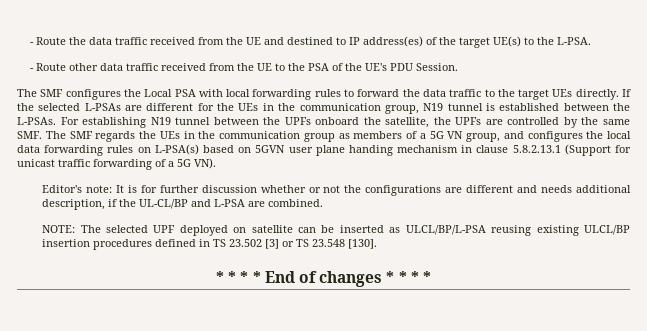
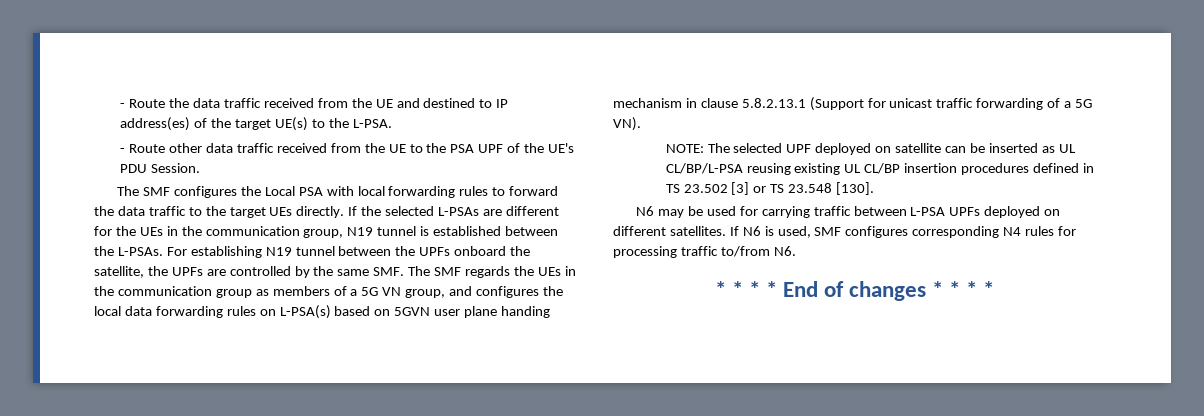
(329, 67) none -> [478,144,504,153] UPF
[42,185,631,196] [42,199,324,210] // Editor's note: It is for further discussion whether or not the configurations are different and needs additional description, if the UL-CL/BP and L-PSA are combined. -> (641, 124) none
[405,225,630,236] ULCL/BP/L-PSA reusing existing ULCL/BP -> [1058,144,1076,153] [665,163,901,175] UL CL/BP/L-PSA reusing existing UL CL/BP
(378, 244) none -> [636,206,1061,218] [613,226,1077,238] [613,246,796,258] // N6 may be used for carrying traffic between L-PSA UPFs deployed on different satellites. If N6 is used, SMF configures corresponding N4 rules for processing traffic to/from N6.

